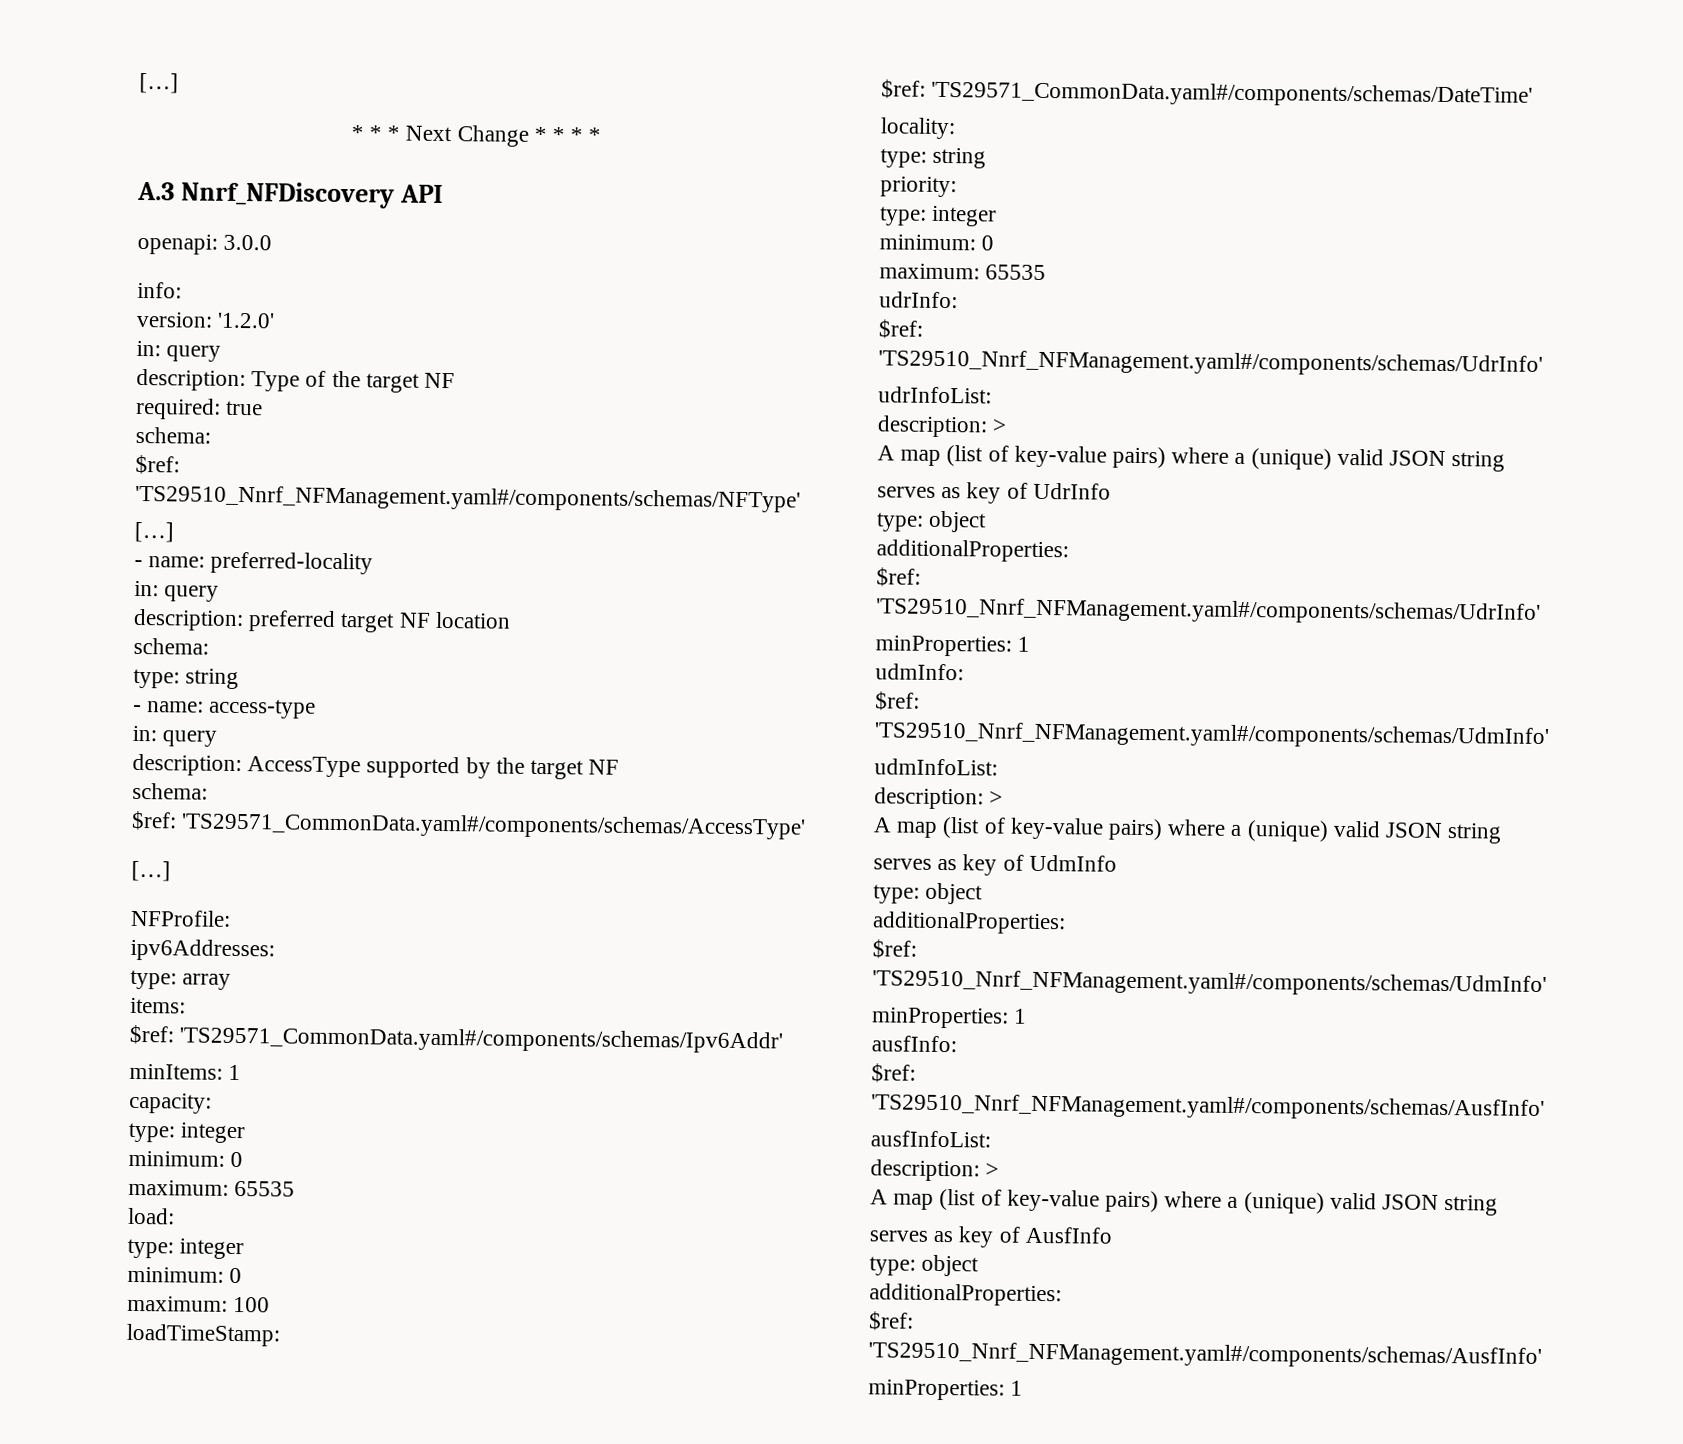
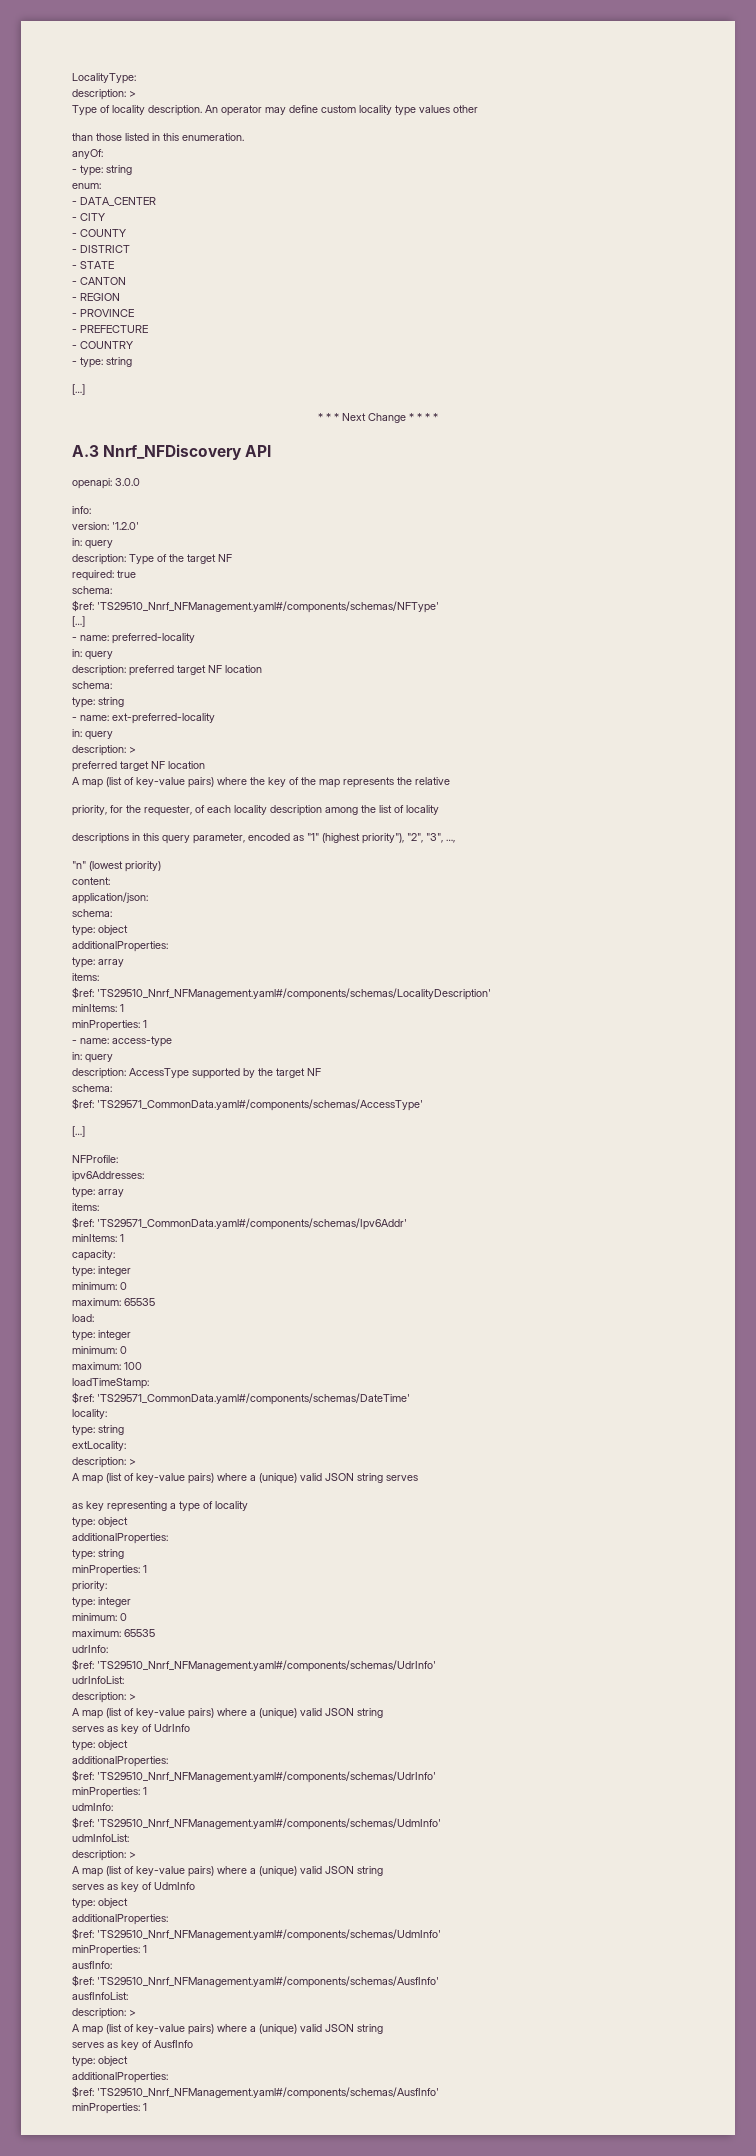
(139, 83) none -> [72,73,136,84] [72,89,136,100] [72,105,478,116] [72,133,244,141] [72,149,103,159] [72,165,132,176] [72,183,101,189] [72,197,156,206] [72,213,105,221] [72,229,126,237] [72,245,130,253] [72,261,114,269] [72,277,126,285] [72,293,120,301] [72,309,134,317] [72,325,148,333] [72,341,133,349] [72,357,132,368] LocalityType: // description: > // Type of locality description. An operator may define custom locality type values other // than those listed in this enumeration. // anyOf: // - type: string // enum: // - DATA_CENTER // - CITY // - COUNTY // - DISTRICT // - STATE // - CANTON // - REGION // - PROVINCE // - PREFECTURE // - COUNTRY // - type: string //
(240, 679) none -> [72,713,215,724] [72,729,113,740] [72,745,136,756] [72,761,205,772] [72,777,450,788] [72,805,439,816] [72,833,455,844] [72,861,161,872] [72,877,110,885] [72,892,148,904] [72,909,112,917] [72,925,128,936] [72,941,168,952] [72,957,124,968] [72,973,99,981] [72,987,491,1000] [72,1004,124,1012] [72,1020,147,1031] // - name: ext-preferred-locality // in: query // description: > // preferred target NF location // A map (list of key-value pairs) where the key of the map represents the relative // priority, for the requester, of each locality description among the list of locality // descriptions in this query parameter, encoded as "1" (highest priority"), "2", "3", …, // "n" (lowest priority) // content: // application/json: // schema: // type: object // additionalProperties: // type: array // items: // $ref: 'TS29510_Nnrf_NFManagement.yaml#/components/schemas/LocalityDescription' // minItems: 1 // minProperties: 1
(987, 158) none -> [72,1441,126,1451] [72,1457,136,1468] [72,1473,418,1484] [72,1501,248,1512] [72,1517,128,1528] [72,1533,168,1544] [72,1549,124,1560] [72,1565,147,1576] // extLocality: // description: > // A map (list of key-value pairs) where a (unique) valid JSON string serves // as key representing a type of locality // type: object // additionalProperties: // type: string // minProperties: 1

